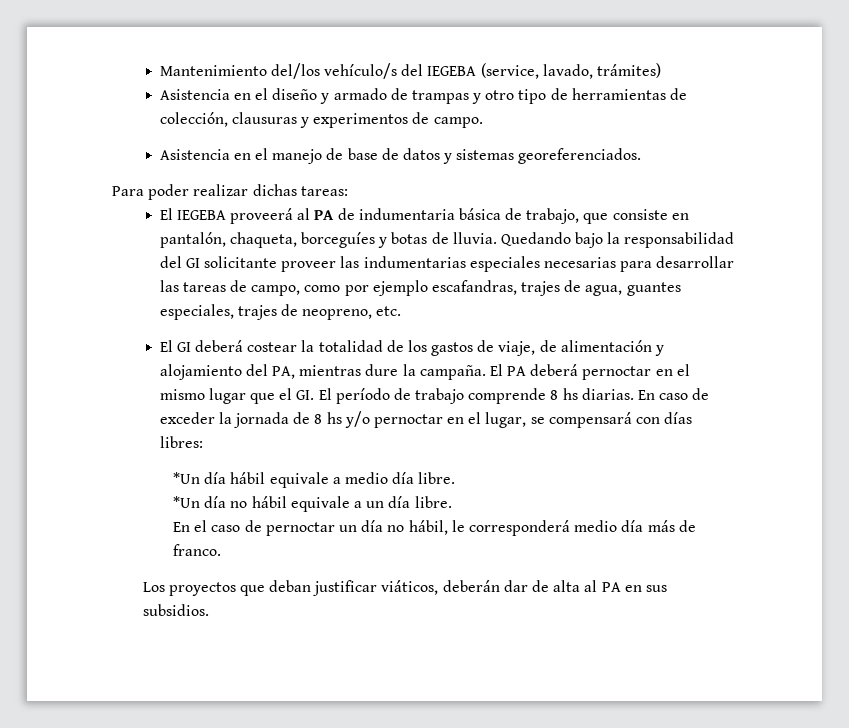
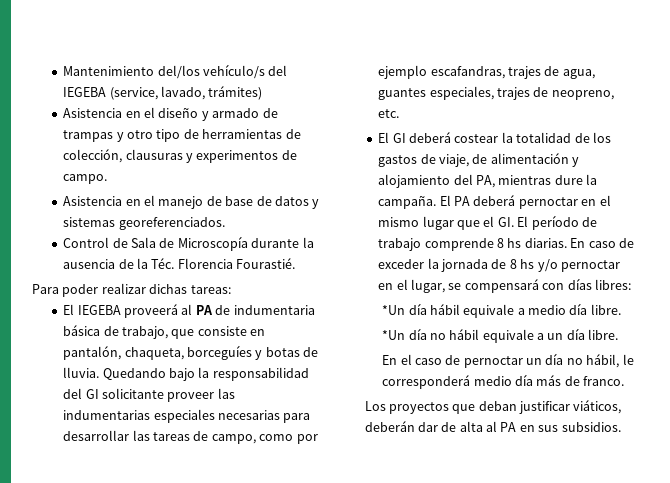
(642, 156) none -> [63,236,314,251] [63,258,296,269] // Control de Sala de Microscopía durante la ausencia de la Téc. Florencia Fourastié.

